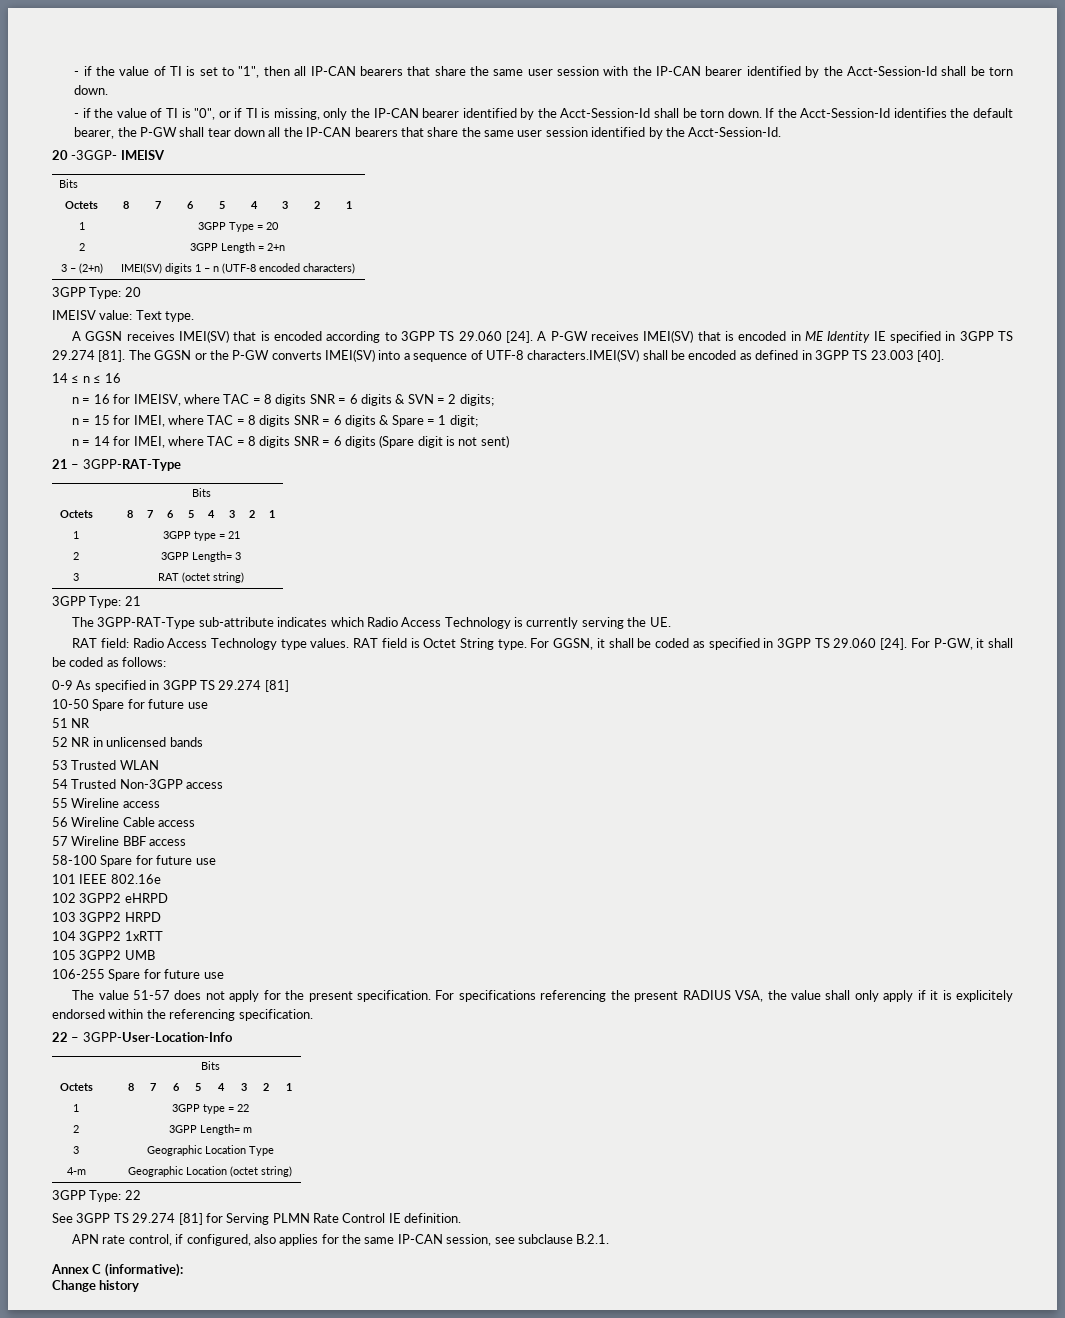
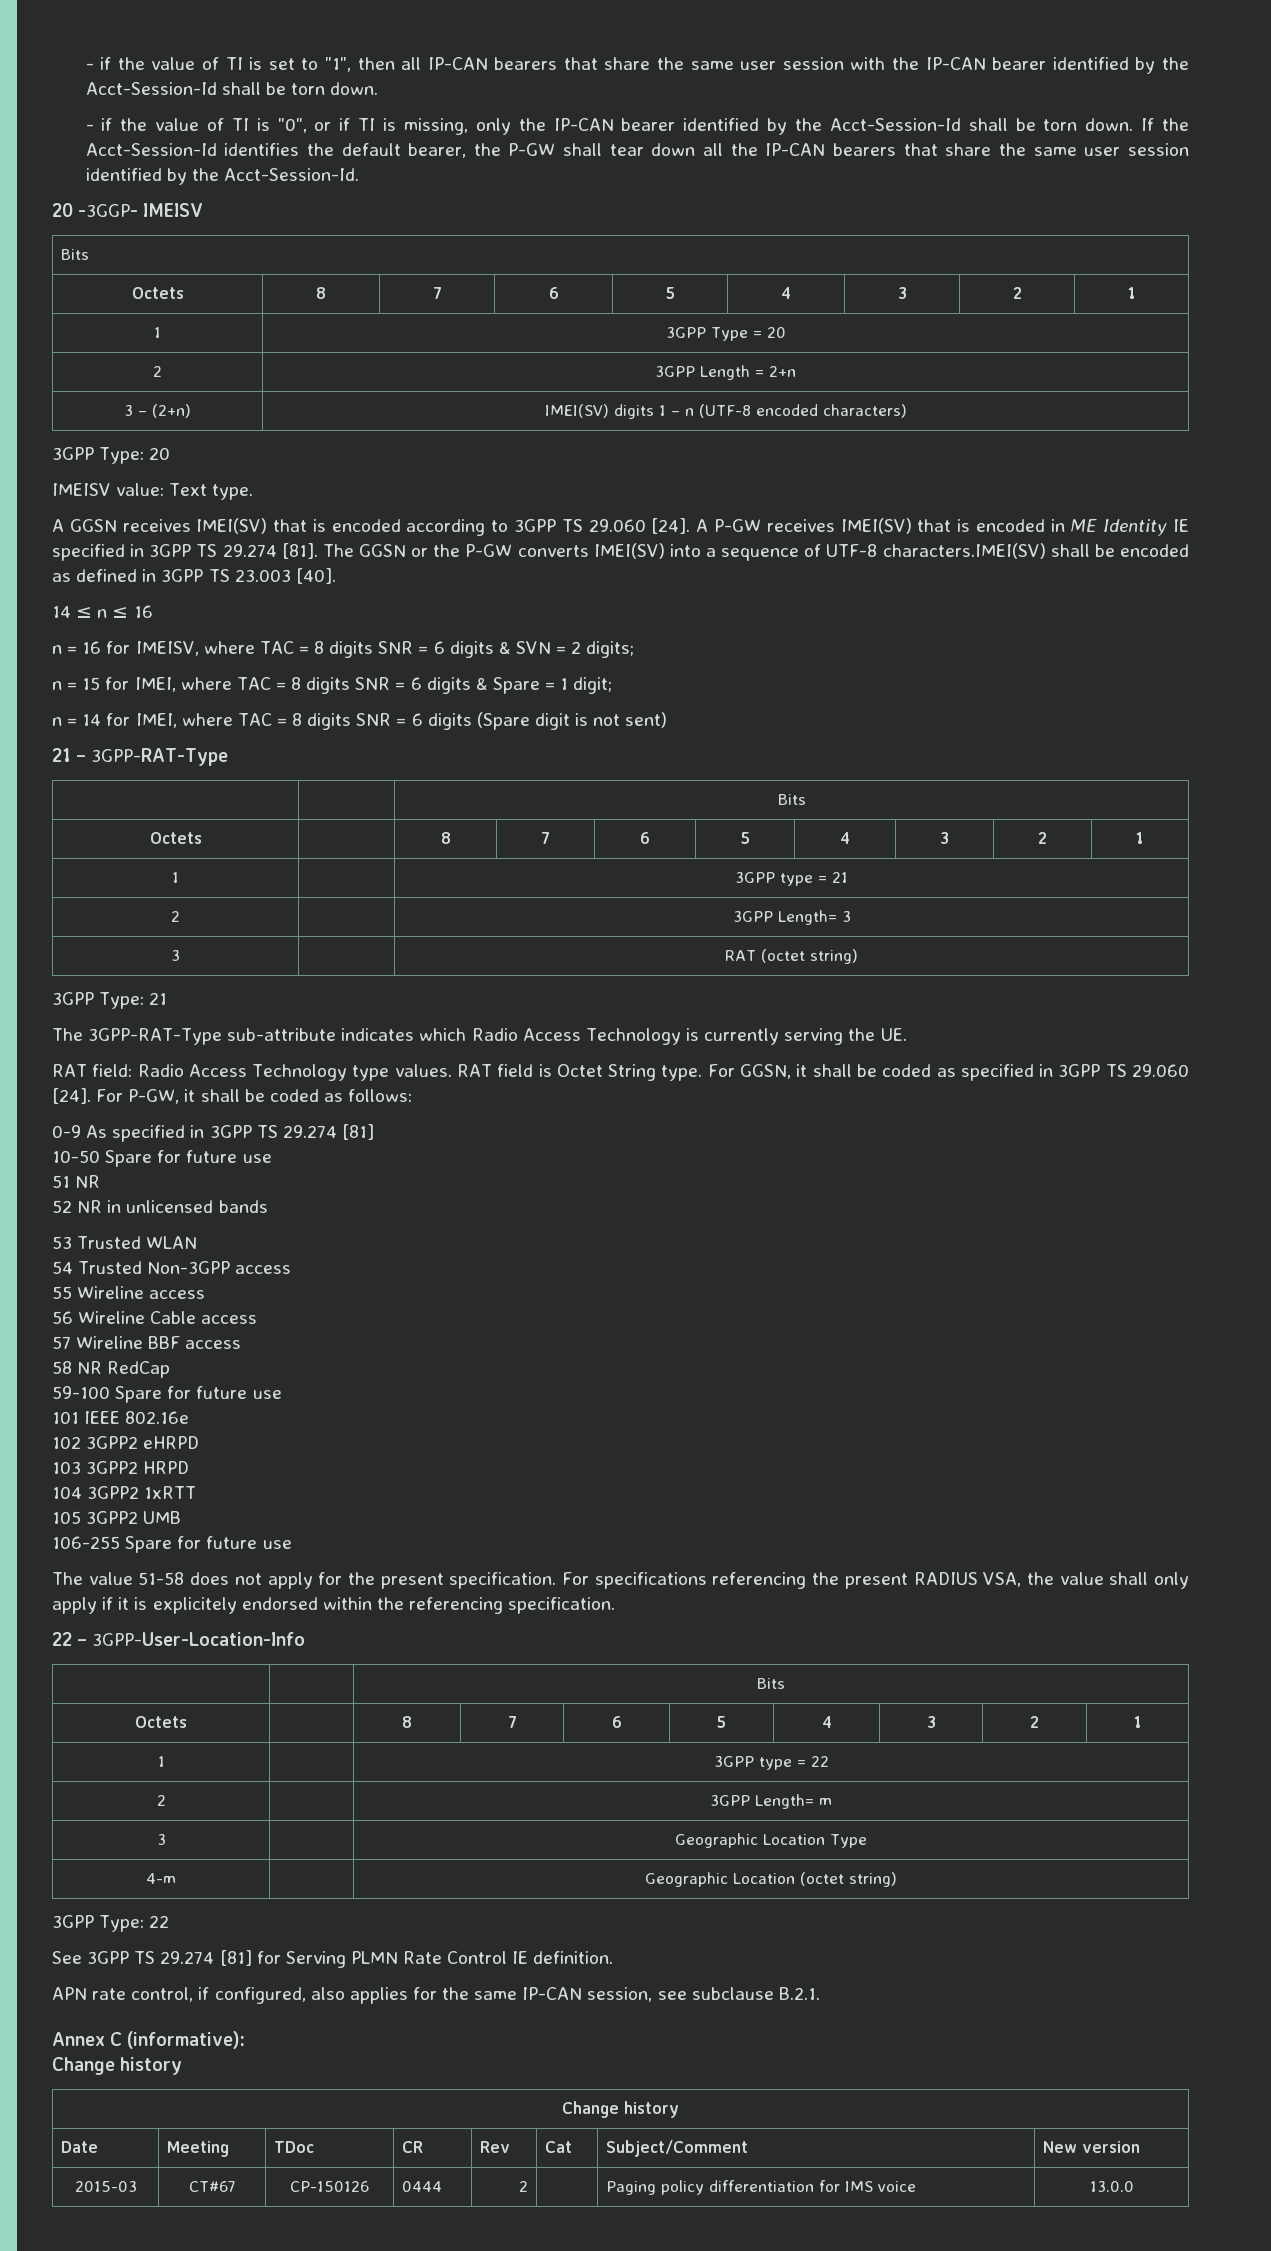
[52,855,97,865] 58-100 -> [52,1361,171,1378] [52,1386,110,1399] 58 NR RedCap // 59-100
[132,990,170,1000] 51-57 -> [138,1572,185,1585] 51-58
(140, 1286) none -> [562,2101,679,2118] [61,2141,99,2153] [167,2141,230,2157] [274,2141,315,2153] [402,2141,424,2153] [480,2141,511,2153] [545,2141,573,2153] [606,2140,749,2157] [1043,2141,1141,2153] [74,2181,137,2192] [189,2181,235,2192] [290,2181,369,2192] [402,2181,443,2192] [518,2181,528,2192] [606,2180,917,2195] [1089,2181,1134,2192] // Change history // Date | Meeting | TDoc | CR | Rev | Cat | Subject/Comment | New version // 2015-03 | CT#67 | CP-150126 | 0444 | 2 | | Paging policy differentiation for IMS voice | 13.0.0

